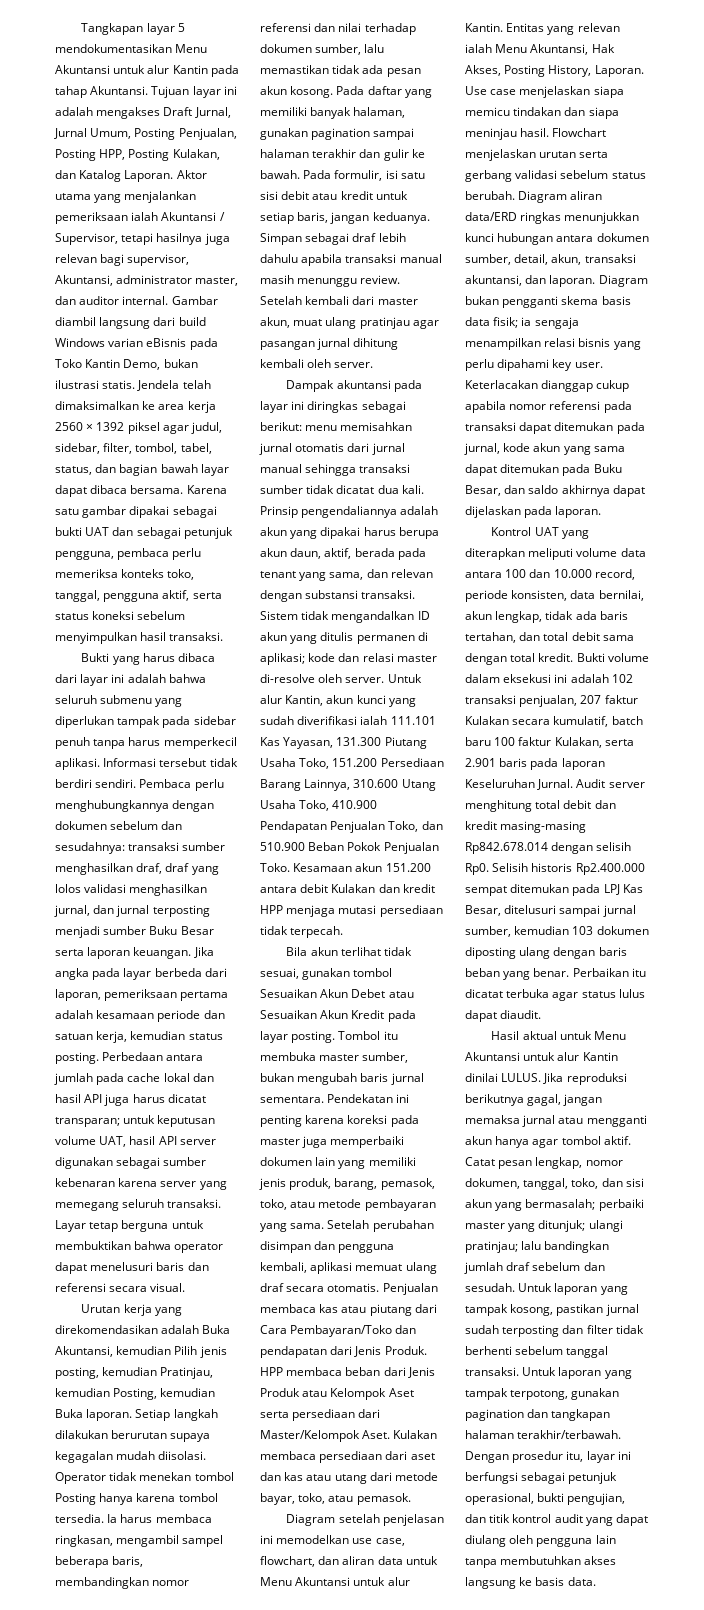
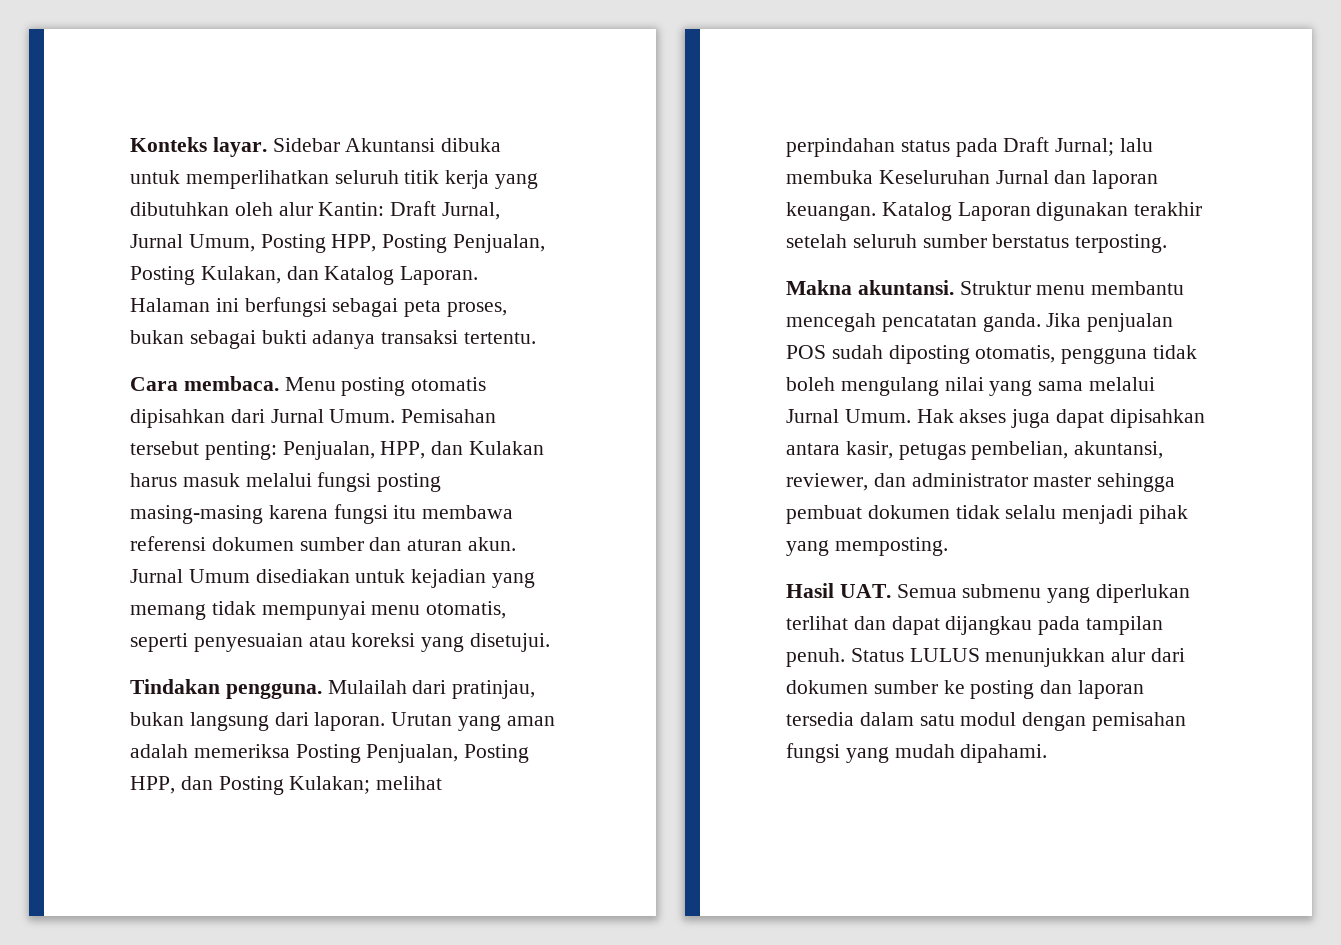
[81,23,185,35] [55,44,208,53] [55,65,239,77] [55,86,237,98] [55,107,161,119] Tangkapan layar 5 mendokumentasikan Menu Akuntansi untuk alur Kantin pada tahap Akuntansi. Tujuan layar ini adalah mengakses -> [130,137,502,157] [130,170,539,189] [130,202,385,216] Konteks layar. Sidebar Akuntansi dibuka untuk memperlihatkan seluruh titik kerja yang dibutuhkan oleh alur Kantin:
[178,128,237,140] [55,149,220,161] [55,170,207,182] [55,191,197,203] [55,212,225,224] [55,233,230,245] [55,254,190,266] [55,275,239,286] [55,296,218,305] [55,317,206,329] [55,338,218,350] [55,359,198,370] [55,380,211,391] [55,401,216,413] [55,422,223,434] [55,443,212,454] [55,464,229,476] [55,485,227,497] [55,506,217,518] [55,527,233,539] [55,548,202,560] [55,569,195,580] [55,590,222,602] [55,611,186,620] [55,632,224,644] [81,653,215,665] [55,674,206,686] [55,695,183,707] [55,716,236,728] [55,737,237,749] [55,758,238,770] [55,779,224,791] [55,800,215,812] [55,821,183,830] [55,842,226,854] [55,863,219,875] [55,884,208,896] [54,905,210,917] [55,926,214,938] [55,947,214,959] [55,968,227,980] [55,989,229,1001] [55,1010,225,1022] [55,1031,223,1043] [55,1052,204,1064] [54,1073,214,1085] [55,1094,206,1106] [55,1115,216,1127] [55,1136,216,1147] [55,1157,207,1169] [55,1178,227,1190] [55,1199,222,1211] [55,1220,204,1232] [55,1241,224,1253] [55,1262,209,1274] [55,1283,186,1292] [81,1304,182,1316] [55,1325,231,1334] [55,1346,227,1358] [55,1367,214,1379] [55,1388,216,1400] [55,1409,218,1421] [55,1430,211,1442] [55,1451,207,1463] [55,1472,234,1484] [55,1493,218,1505] [55,1514,212,1523] [55,1535,224,1547] [55,1556,144,1568] [55,1577,190,1589] [260,23,416,35] [260,44,385,55] [260,65,421,77] [260,86,432,98] [260,107,406,119] [260,128,415,140] [260,149,425,161] [260,170,425,181] [260,191,408,200] [260,212,430,224] [260,233,406,245] [260,254,442,266] [260,275,401,287] [260,296,418,305] [260,317,439,329] [260,338,399,350] [260,359,374,368] [286,380,422,392] [260,401,406,413] [260,422,413,431] [259,443,405,455] [260,464,411,476] [260,485,424,494] [260,506,439,518] [260,527,439,539] [260,548,426,560] [260,569,433,581] [260,590,416,602] [260,611,430,623] [260,632,428,644] [260,653,437,665] [260,674,422,683] [260,695,416,707] [260,716,436,725] [260,737,427,749] [260,758,444,769] [260,779,436,791] [260,800,378,811] [260,821,443,833] [260,842,439,854] [260,863,431,872] [260,884,435,893] [260,905,443,917] [260,926,344,938] [286,947,412,956] [260,968,393,980] [260,989,414,998] [260,1010,416,1022] [260,1031,398,1043] [260,1052,409,1063] [260,1073,424,1085] [260,1094,410,1103] [260,1115,419,1127] [260,1136,405,1148] [260,1157,416,1169] [259,1178,435,1190] [260,1199,436,1211] [260,1220,434,1232] [260,1241,395,1253] [260,1262,437,1274] [260,1283,438,1295] [260,1304,437,1316] [260,1325,417,1337] [260,1346,427,1358] [260,1367,435,1378] [260,1388,414,1400] [260,1409,381,1421] [260,1430,438,1442] [260,1451,435,1463] [260,1472,439,1484] [260,1493,411,1505] [286,1514,444,1526] [260,1535,405,1546] [260,1556,438,1567] [260,1577,410,1586] [465,23,620,35] [465,44,615,55] [465,65,644,77] [465,86,624,98] [465,107,619,119] [465,128,607,140] [465,149,609,161] [465,170,646,182] [465,191,603,203] [465,212,640,224] [465,233,649,245] [465,254,636,265] [465,275,648,287] [465,296,631,308] [465,317,579,329] [465,338,641,350] [465,359,603,371] [465,380,630,392] [465,401,632,413] [465,422,645,434] [464,443,625,455] [465,464,622,476] [465,485,645,497] [465,506,602,518] [491,527,589,539] [465,548,646,560] [465,569,635,580] [465,590,644,602] [465,611,628,623] [465,632,634,643] [465,653,649,665] [465,674,633,683] [465,695,638,707] [465,716,643,727] [465,737,634,748] [465,758,605,770] [465,779,645,790] [465,800,616,812] [465,821,587,833] [465,842,632,854] [465,863,645,875] [465,884,643,896] [465,905,636,917] [465,926,649,937] [465,947,627,959] [465,968,646,980] [465,989,645,1001] [465,1010,542,1022] [491,1031,626,1040] [465,1052,618,1061] [465,1073,627,1085] [465,1094,603,1106] [465,1115,647,1127] [465,1136,631,1148] [465,1157,623,1169] [465,1178,644,1190] [465,1199,644,1211] [465,1220,623,1232] [465,1241,610,1253] [464,1262,605,1274] [465,1283,628,1295] [465,1304,639,1316] [465,1325,644,1337] [465,1346,609,1358] [465,1367,632,1379] [465,1388,620,1400] [465,1409,611,1421] [465,1430,622,1439] [465,1451,631,1463] [465,1472,618,1484] [465,1493,626,1505] [465,1514,649,1526] [465,1535,616,1547] [465,1556,617,1568] [465,1577,596,1589] Penjualan, Posting HPP, Posting Kulakan, dan Katalog Laporan. Aktor utama yang menjalankan pemeriksaan ialah Akuntansi / Supervisor, tetapi hasilnya juga relevan bagi supervisor, Akuntansi, administrator master, dan auditor internal. Gambar diambil langsung dari build Windows varian eBisnis pada Toko Kantin Demo, bukan ilustrasi statis. Jendela telah dimaksimalkan ke area kerja 2560 × 1392 piksel agar judul, sidebar, filter, tombol, tabel, status, dan bagian bawah layar dapat dibaca bersama. Karena satu gambar dipakai sebagai bukti UAT dan sebagai petunjuk pengguna, pembaca perlu memeriksa konteks toko, tanggal, pengguna aktif, serta status koneksi sebelum menyimpulkan hasil transaksi. // Bukti yang harus dibaca dari layar ini adalah bahwa seluruh submenu yang diperlukan tampak pada sidebar penuh tanpa harus memperkecil aplikasi. Informasi tersebut tidak berdiri sendiri. Pembaca perlu menghubungkannya dengan dokumen sebelum dan sesudahnya: transaksi sumber menghasilkan draf, draf yang lolos validasi menghasilkan jurnal, dan jurnal terposting menjadi sumber Buku Besar serta laporan keuangan. Jika angka pada layar berbeda dari laporan, pemeriksaan pertama adalah kesamaan periode dan satuan kerja, kemudian status posting. Perbedaan antara jumlah pada cache lokal dan hasil API juga harus dicatat transparan; untuk keputusan volume UAT, hasil API server digunakan sebagai sumber kebenaran karena server yang memegang seluruh transaksi. Layar tetap berguna untuk membuktikan bahwa operator dapat menelusuri baris dan referensi secara visual. // Urutan kerja yang direkomendasikan adalah Buka Akuntansi, kemudian Pilih jenis posting, kemudian Pratinjau, kemudian Posting, kemudian Buka laporan. Setiap langkah dilakukan berurutan supaya kegagalan mudah diisolasi. Operator tidak menekan tombol Posting hanya karena tombol tersedia. Ia harus membaca ringkasan, mengambil sampel beberapa baris, membandingkan nomor referensi dan nilai terhadap dokumen sumber, lalu memastikan tidak ada pesan akun kosong. Pada daftar yang memiliki banyak halaman, gunakan pagination sampai halaman terakhir dan gulir ke bawah. Pada formulir, isi satu sisi debit atau kredit untuk setiap baris, jangan keduanya. Simpan sebagai draf lebih dahulu apabila transaksi manual masih menunggu review. Setelah kembali dari master akun, muat ulang pratinjau agar pasangan jurnal dihitung kembali oleh server. // Dampak akuntansi pada layar ini diringkas sebagai berikut: menu memisahkan jurnal otomatis dari jurnal manual sehingga transaksi sumber tidak dicatat dua kali. Prinsip pengendaliannya adalah akun yang dipakai harus berupa akun daun, aktif, berada pada tenant yang sama, dan relevan dengan substansi transaksi. Sistem tidak mengandalkan ID akun yang ditulis permanen di aplikasi; kode dan relasi master di-resolve oleh server. Untuk alur Kantin, akun kunci yang sudah diverifikasi ialah 111.101 Kas Yayasan, 131.300 Piutang Usaha Toko, 151.200 Persediaan Barang Lainnya, 310.600 Utang Usaha Toko, 410.900 Pendapatan Penjualan Toko, dan 510.900 Beban Pokok Penjualan Toko. Kesamaan akun 151.200 antara debit Kulakan dan kredit HPP menjaga mutasi persediaan tidak terpecah. // Bila akun terlihat tidak sesuai, gunakan tombol Sesuaikan Akun Debet atau Sesuaikan Akun Kredit pada layar posting. Tombol itu membuka master sumber, bukan mengubah baris jurnal sementara. Pendekatan ini penting karena koreksi pada master juga memperbaiki dokumen lain yang memiliki jenis produk, barang, pemasok, toko, atau metode pembayaran yang sama. Setelah perubahan disimpan dan pengguna kembali, aplikasi memuat ulang draf secara otomatis. Penjualan membaca kas atau piutang dari Cara Pembayaran/Toko dan pendapatan dari Jenis Produk. HPP membaca beban dari Jenis Produk atau Kelompok Aset serta persediaan dari Master/Kelompok Aset. Kulakan membaca persediaan dari aset dan kas atau utang dari metode bayar, toko, atau pemasok. // Diagram setelah penjelasan ini memodelkan use case, flowchart, dan aliran data untuk Menu Akuntansi untuk alur Kantin. Entitas yang relevan ialah Menu Akuntansi, Hak Akses, Posting History, Laporan. Use case menjelaskan siapa memicu tindakan dan siapa meninjau hasil. Flowchart menjelaskan urutan serta gerbang validasi sebelum status berubah. Diagram aliran data/ERD ringkas menunjukkan kunci hubungan antara dokumen sumber, detail, akun, transaksi akuntansi, dan laporan. Diagram bukan pengganti skema basis data fisik; ia sengaja menampilkan relasi bisnis yang perlu dipahami key user. Keterlacakan dianggap cukup apabila nomor referensi pada transaksi dapat ditemukan pada jurnal, kode akun yang sama dapat ditemukan pada Buku Besar, dan saldo akhirnya dapat dijelaskan pada laporan. // Kontrol UAT yang diterapkan meliputi volume data antara 100 dan 10.000 record, periode konsisten, data bernilai, akun lengkap, tidak ada baris tertahan, dan total debit sama dengan total kredit. Bukti volume dalam eksekusi ini adalah 102 transaksi penjualan, 207 faktur Kulakan secara kumulatif, batch baru 100 faktur Kulakan, serta 2.901 baris pada laporan Keseluruhan Jurnal. Audit server menghitung total debit dan kredit masing-masing Rp842.678.014 dengan selisih Rp0. Selisih historis Rp2.400.000 sempat ditemukan pada LPJ Kas Besar, ditelusuri sampai jurnal sumber, kemudian 103 dokumen diposting ulang dengan baris beban yang benar. Perbaikan itu dicatat terbuka agar status lulus dapat diaudit. // Hasil aktual untuk Menu Akuntansi untuk alur Kantin dinilai LULUS. Jika reproduksi berikutnya gagal, jangan memaksa jurnal atau mengganti akun hanya agar tombol aktif. Catat pesan lengkap, nomor dokumen, tanggal, toko, dan sisi akun yang bermasalah; perbaiki master yang ditunjuk; ulangi pratinjau; lalu bandingkan jumlah draf sebelum dan sesudah. Untuk laporan yang tampak kosong, pastikan jurnal sudah terposting dan filter tidak berhenti sebelum tanggal transaksi. Untuk laporan yang tampak terpotong, gunakan pagination dan tangkapan halaman terakhir/terbawah. Dengan prosedur itu, layar ini berfungsi sebagai petunjuk operasional, bukti pengujian, dan titik kontrol audit yang dapat diulang oleh pengguna lain tanpa membutuhkan akses langsung ke basis data. -> [331,234,546,253] [130,266,479,285] [130,297,508,317] [130,330,537,349] [130,376,487,396] [130,409,497,428] [130,441,545,460] [130,472,442,492] [130,504,514,524] [130,536,517,551] [130,569,536,588] [130,601,507,620] [130,633,551,652] [130,679,536,699] [130,712,555,731] [130,744,530,763] [130,776,443,795] [786,137,1154,157] [786,170,1159,189] [786,202,1203,221] [786,234,1168,253] [786,280,1185,295] [786,313,1174,332] [786,345,1198,364] [786,377,1156,396] [786,409,1205,428] [786,441,1164,460] [786,473,1176,492] [786,505,1189,524] [786,537,948,556] [786,583,1191,603] [786,616,1164,635] [786,648,1186,667] [786,680,1145,699] [786,712,1187,731] [786,743,1048,763] HPP, Posting Penjualan, Posting Kulakan, dan Katalog Laporan. Halaman ini berfungsi sebagai peta proses, bukan sebagai bukti adanya transaksi tertentu. // Cara membaca. Menu posting otomatis dipisahkan dari Jurnal Umum. Pemisahan tersebut penting: Penjualan, HPP, dan Kulakan harus masuk melalui fungsi posting masing-masing karena fungsi itu membawa referensi dokumen sumber dan aturan akun. Jurnal Umum disediakan untuk kejadian yang memang tidak mempunyai menu otomatis, seperti penyesuaian atau koreksi yang disetujui. // Tindakan pengguna. Mulailah dari pratinjau, bukan langsung dari laporan. Urutan yang aman adalah memeriksa Posting Penjualan, Posting HPP, dan Posting Kulakan; melihat perpindahan status pada Draft Jurnal; lalu membuka Keseluruhan Jurnal dan laporan keuangan. Katalog Laporan digunakan terakhir setelah seluruh sumber berstatus terposting. // Makna akuntansi. Struktur menu membantu mencegah pencatatan ganda. Jika penjualan POS sudah diposting otomatis, pengguna tidak boleh mengulang nilai yang sama melalui Jurnal Umum. Hak akses juga dapat dipisahkan antara kasir, petugas pembelian, akuntansi, reviewer, dan administrator master sehingga pembuat dokumen tidak selalu menjadi pihak yang memposting. // Hasil UAT. Semua submenu yang diperlukan terlihat dan dapat dijangkau pada tampilan penuh. Status LULUS menunjukkan alur dari dokumen sumber ke posting dan laporan tersedia dalam satu modul dengan pemisahan fungsi yang mudah dipahami.

